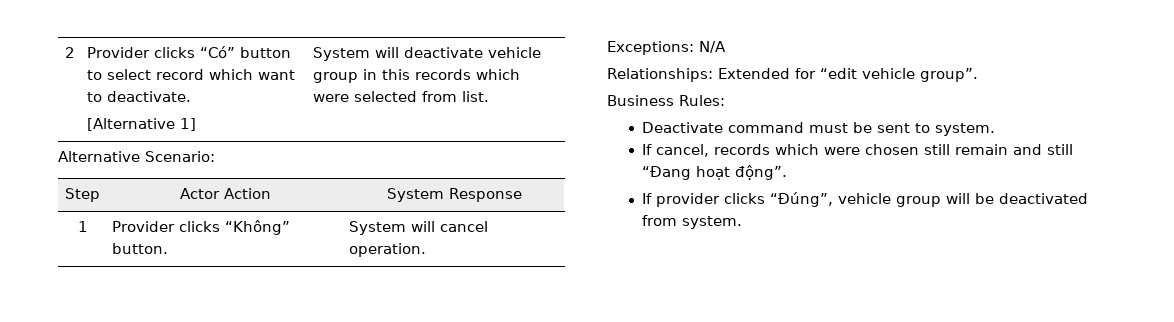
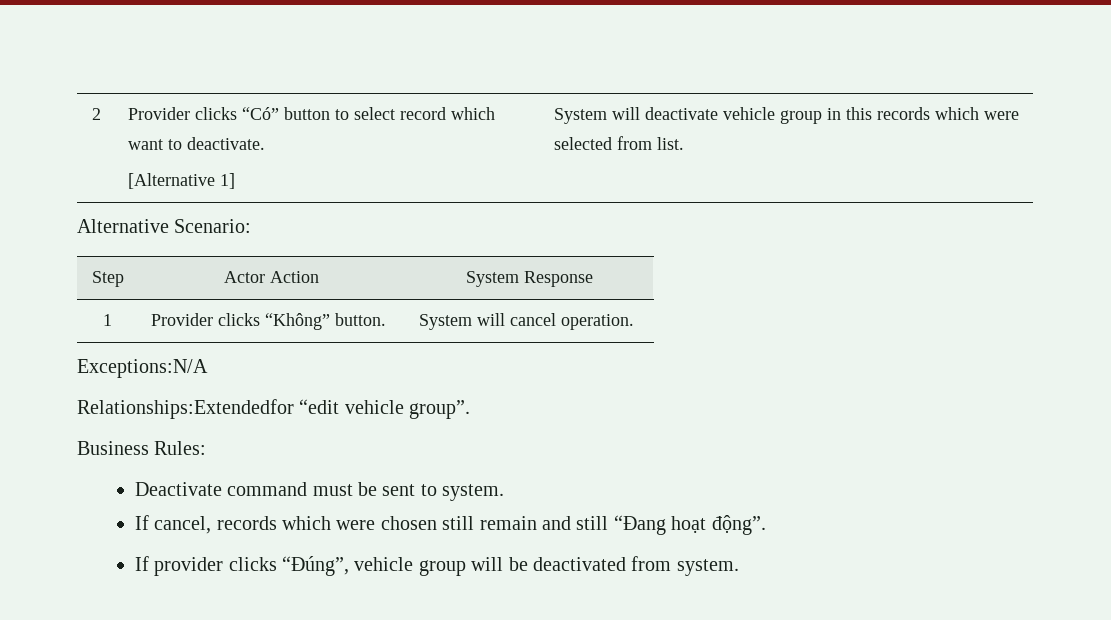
[607,41,726,55] [607,68,816,82] Exceptions: N/A // Relationships: Extended for -> [77,359,208,378] [77,399,294,419] Exceptions:N/A // Relationships:Extendedfor

